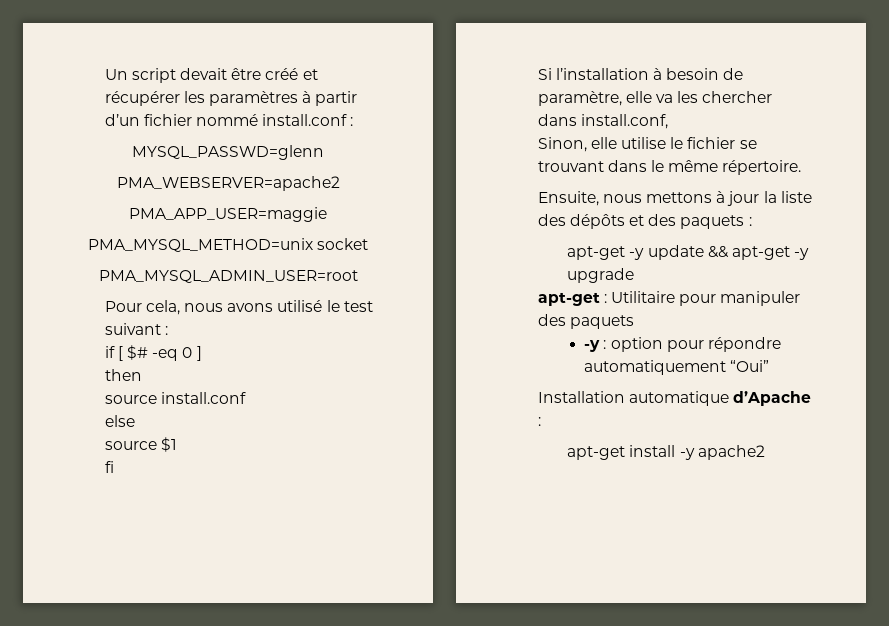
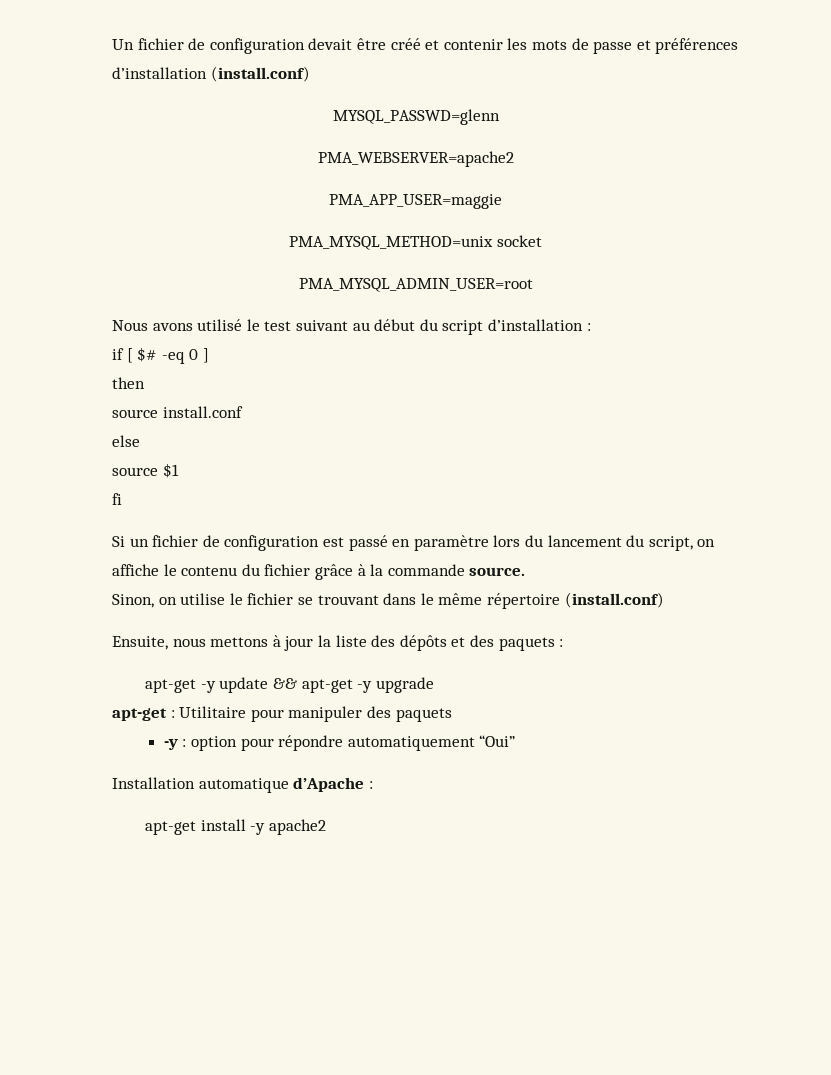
[131,68,176,83] script -> [137,38,305,54] fichier de configuration
[104,91,358,106] [104,114,354,126] récupérer les paramètres à partir d’un fichier nommé install.conf : -> [443,38,739,54] [112,66,310,82] contenir les mots de passe et préférences d’installation (install.conf)
[104,300,223,315] Pour cela, nous -> [112,320,149,331] Nous
(161, 329) none -> [352,319,583,335] au début du script d’installation
[555,68,744,80] [537,91,773,106] [537,114,668,129] l’installation à besoin de paramètre, elle va les chercher dans install.conf, -> [129,535,716,551] [112,564,526,580] un fichier de configuration est passé en paramètre lors du lancement du script, on affiche le contenu du fichier grâce à la commande source.
[590,137,617,149] elle -> [158,597,177,605] on
[722,160,802,175] répertoire. -> [486,592,664,609] répertoire (install.conf)

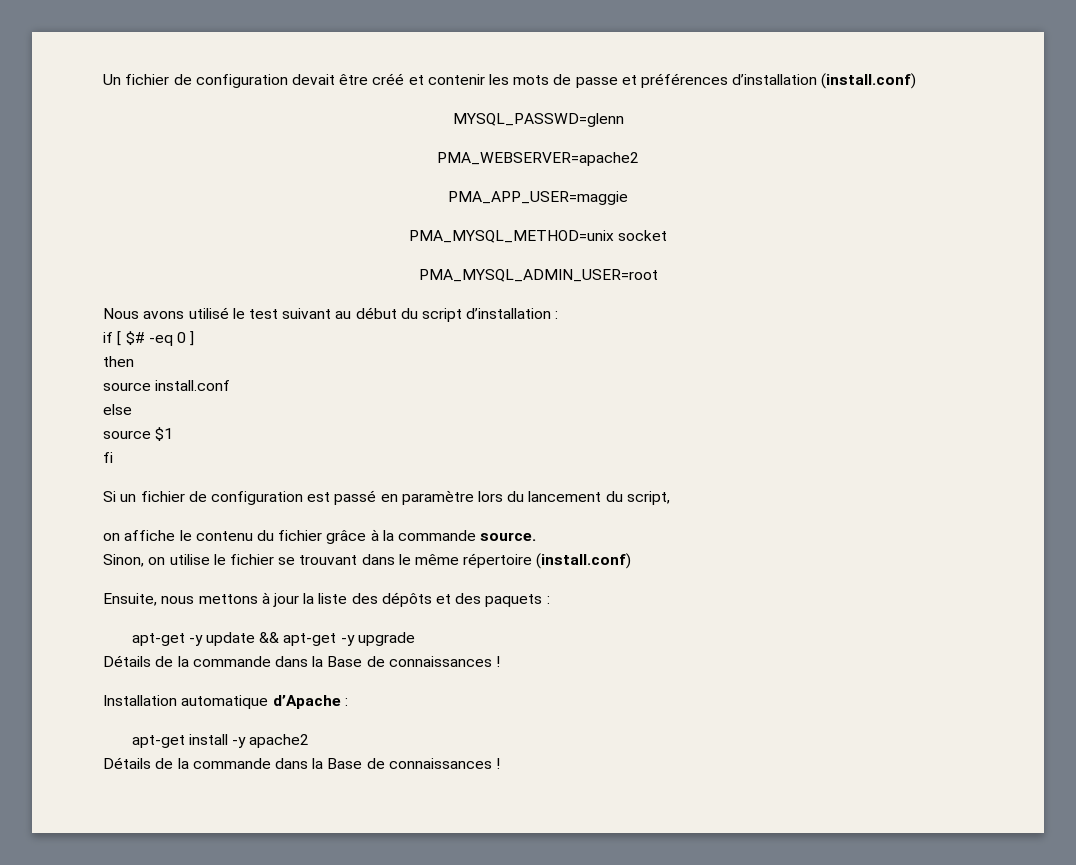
(693, 543) none -> (670, 498) //
[112,706,452,722] [163,735,516,751] apt-get : Utilitaire pour manipuler des paquets // -y : option pour répondre automatiquement “Oui” -> [103,655,500,667] Détails de la commande dans la Base de connaissances !
(326, 827) none -> [103,757,500,769] // Détails de la commande dans la Base de connaissances !

